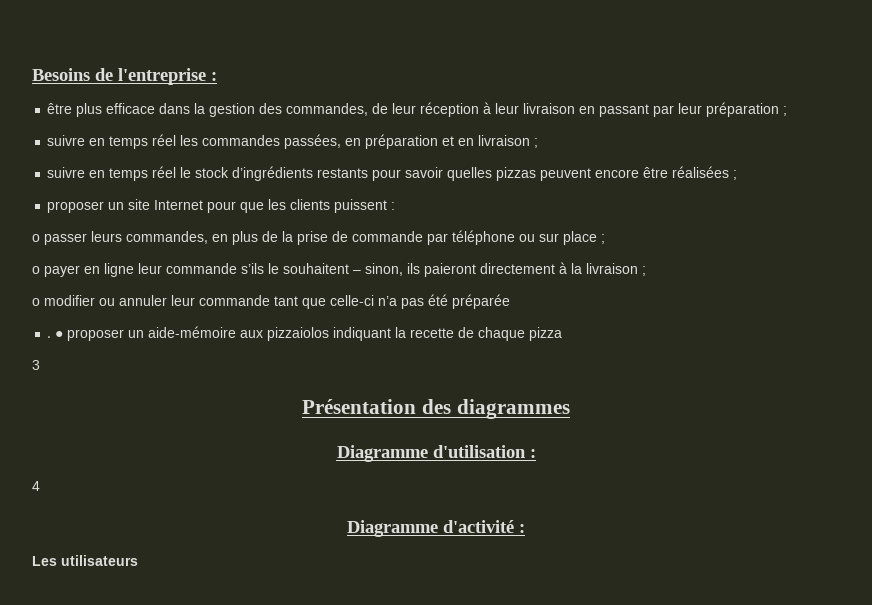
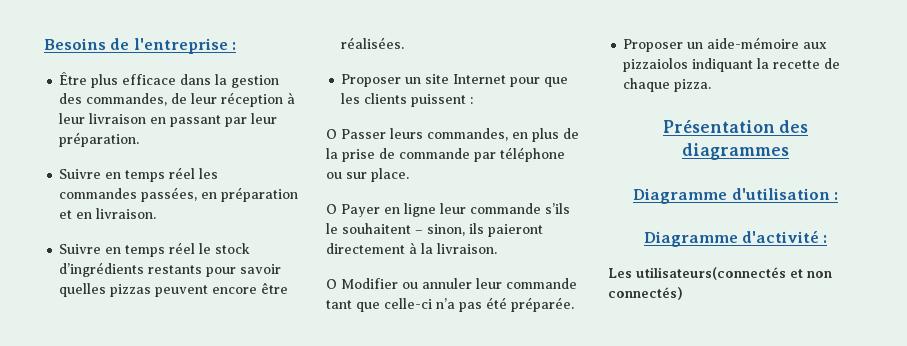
[47,103,73,114] être -> [59,72,88,85] Être
[706,102,788,117] [47,135,86,146] préparation ; // suivre -> [59,132,140,147] [59,169,102,179] préparation. // Suivre
[478,135,539,148] [47,167,86,178] livraison ; // suivre -> [96,208,157,219] [59,244,102,254] livraison. // Suivre
[672,166,738,180] [47,201,105,213] réalisées ; // proposer -> [341,37,405,49] [341,74,402,87] réalisées. // Proposer
[32,233,87,245] o passer -> [326,129,386,139] O Passer
[563,231,605,245] [32,265,80,277] place ; // o payer -> [371,168,409,182] [326,204,380,217] place. // O Payer
[586,263,646,276] [32,295,95,306] livraison ; // o modifier -> [437,243,497,254] [326,278,398,289] livraison. // O Modifier
[452,294,510,309] [47,329,125,341] préparée // . ● proposer -> [511,297,574,312] [623,39,684,52] préparée. // Proposer
[529,327,563,341] [32,360,40,370] pizza // 3 -> [674,79,712,92] pizza.
[32,481,40,491] // 4 -> (838, 196) none
[61,555,138,566] utilisateurs -> [636,267,832,280] [608,287,683,300] utilisateurs(connectés et non connectés)

